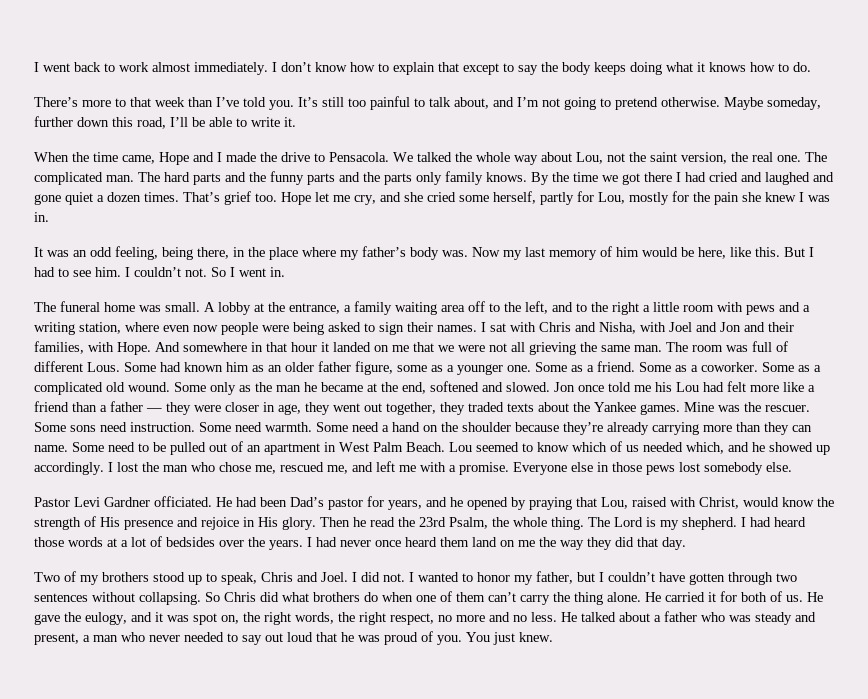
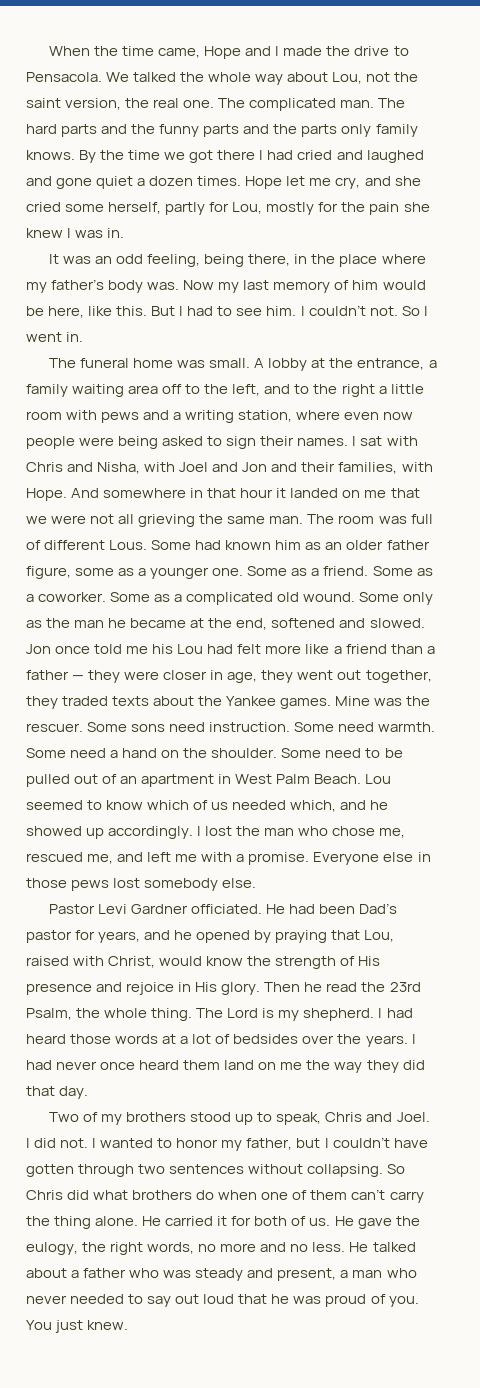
[34,62,811,75] [34,96,821,110] [34,116,296,129] I went back to work almost immediately. I don’t know how to explain that except to say the body keeps doing what it knows how to do. // There’s more to that week than I’ve told you. It’s still too painful to talk about, and I’m not going to pretend otherwise. Maybe someday, further down this road, I’ll be able to write it. // -> (49, 51) none
[183,191,277,205] That’s grief too. -> (242, 181) none
[462,422,812,435] [34,445,68,452] shoulder because they’re already carrying more than they can name. -> [211,748,278,758] shoulder.
[131,612,434,625] and it was spot on, the right words, the right respect, -> [82,1242,195,1255] the right words,

